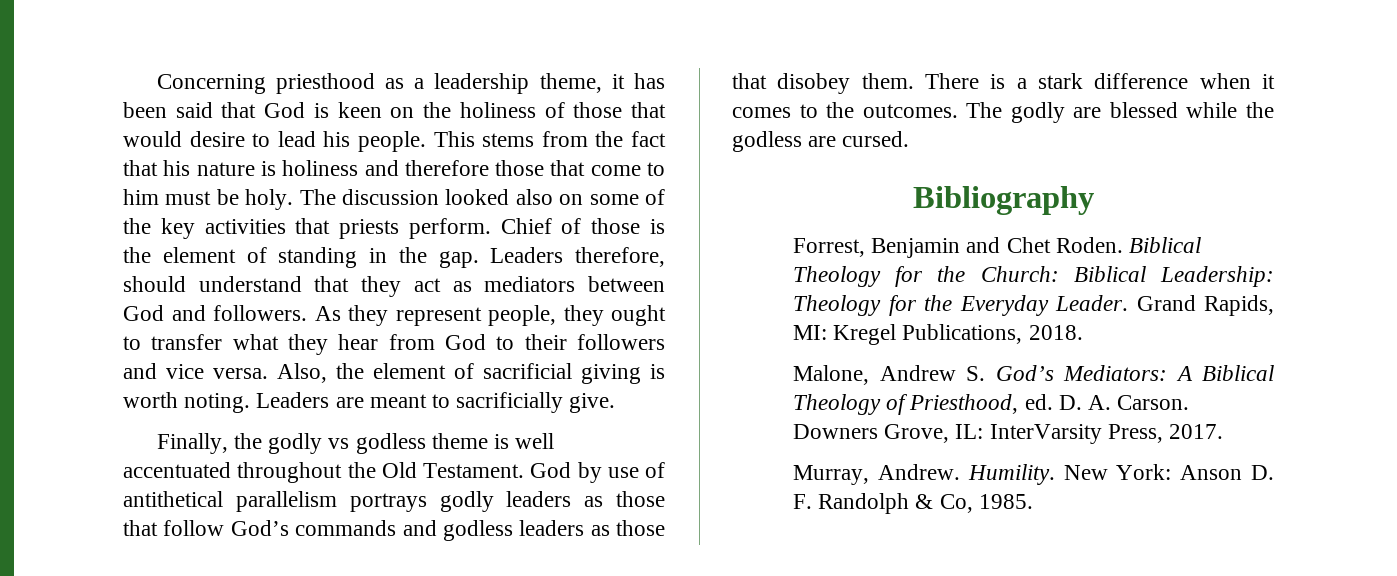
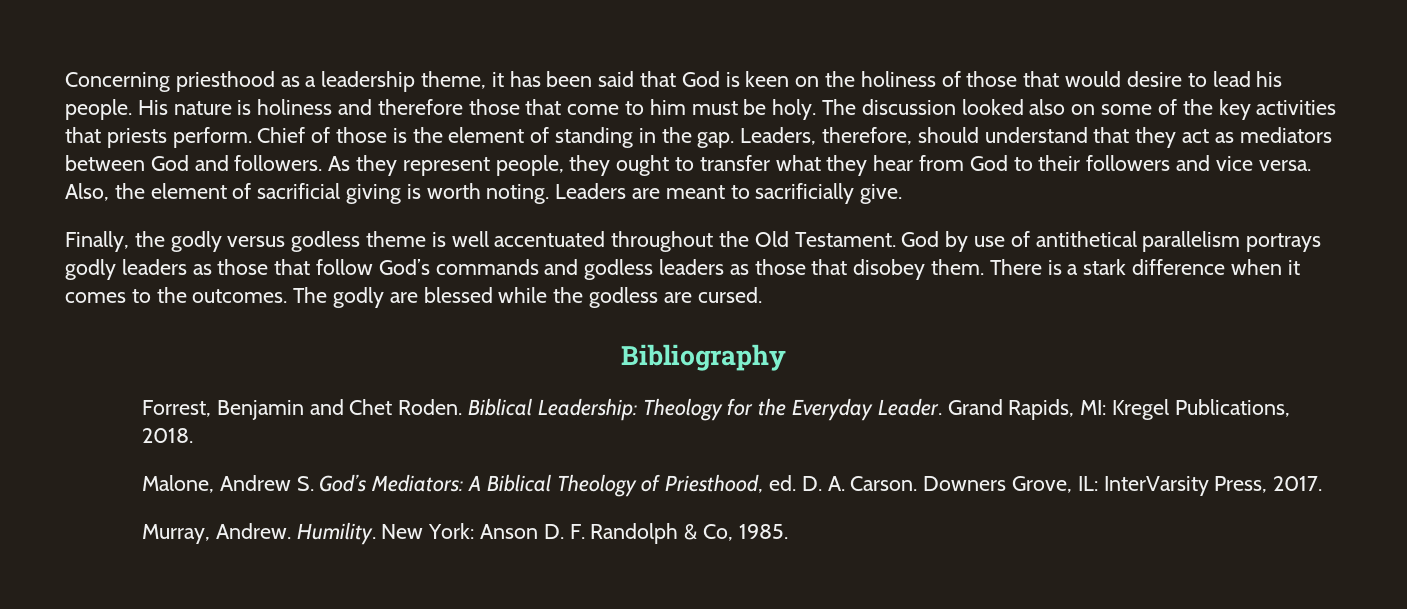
[433,131,667,147] [123,160,191,176] This stems from the fact that his -> [137,100,168,115] His
[490,247,564,263] Leaders -> [740,127,817,145] Leaders,
[328,438,350,449] vs -> [227,236,286,247] versus
[793,266,1146,287] Theology for the Church: Biblical -> (532, 407) none

